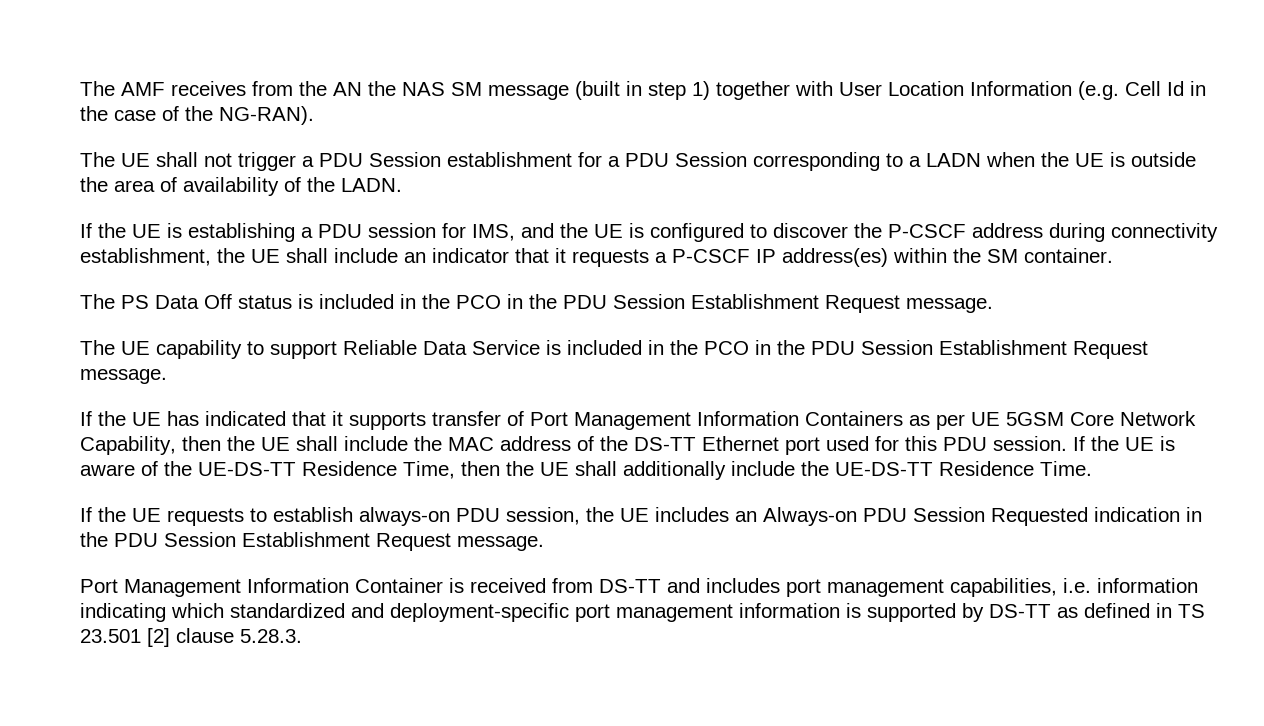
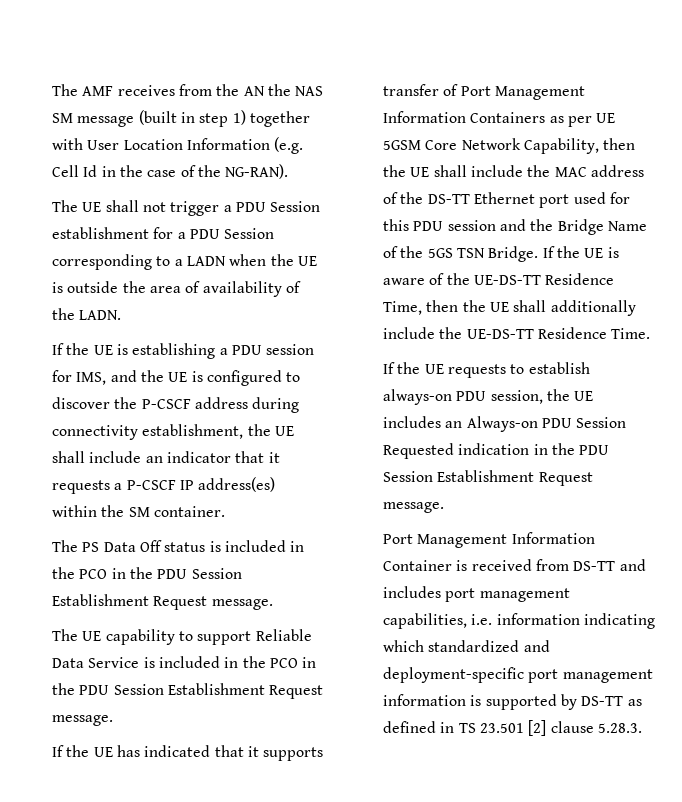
[992,436,1067,451] session. -> [447,219,647,235] [382,246,539,262] session and the Bridge Name of the 5GS TSN Bridge.

